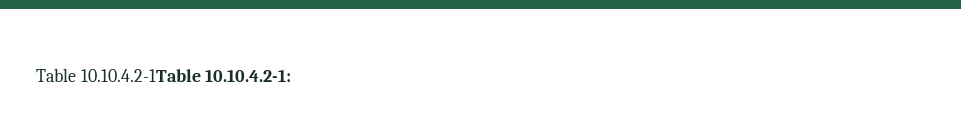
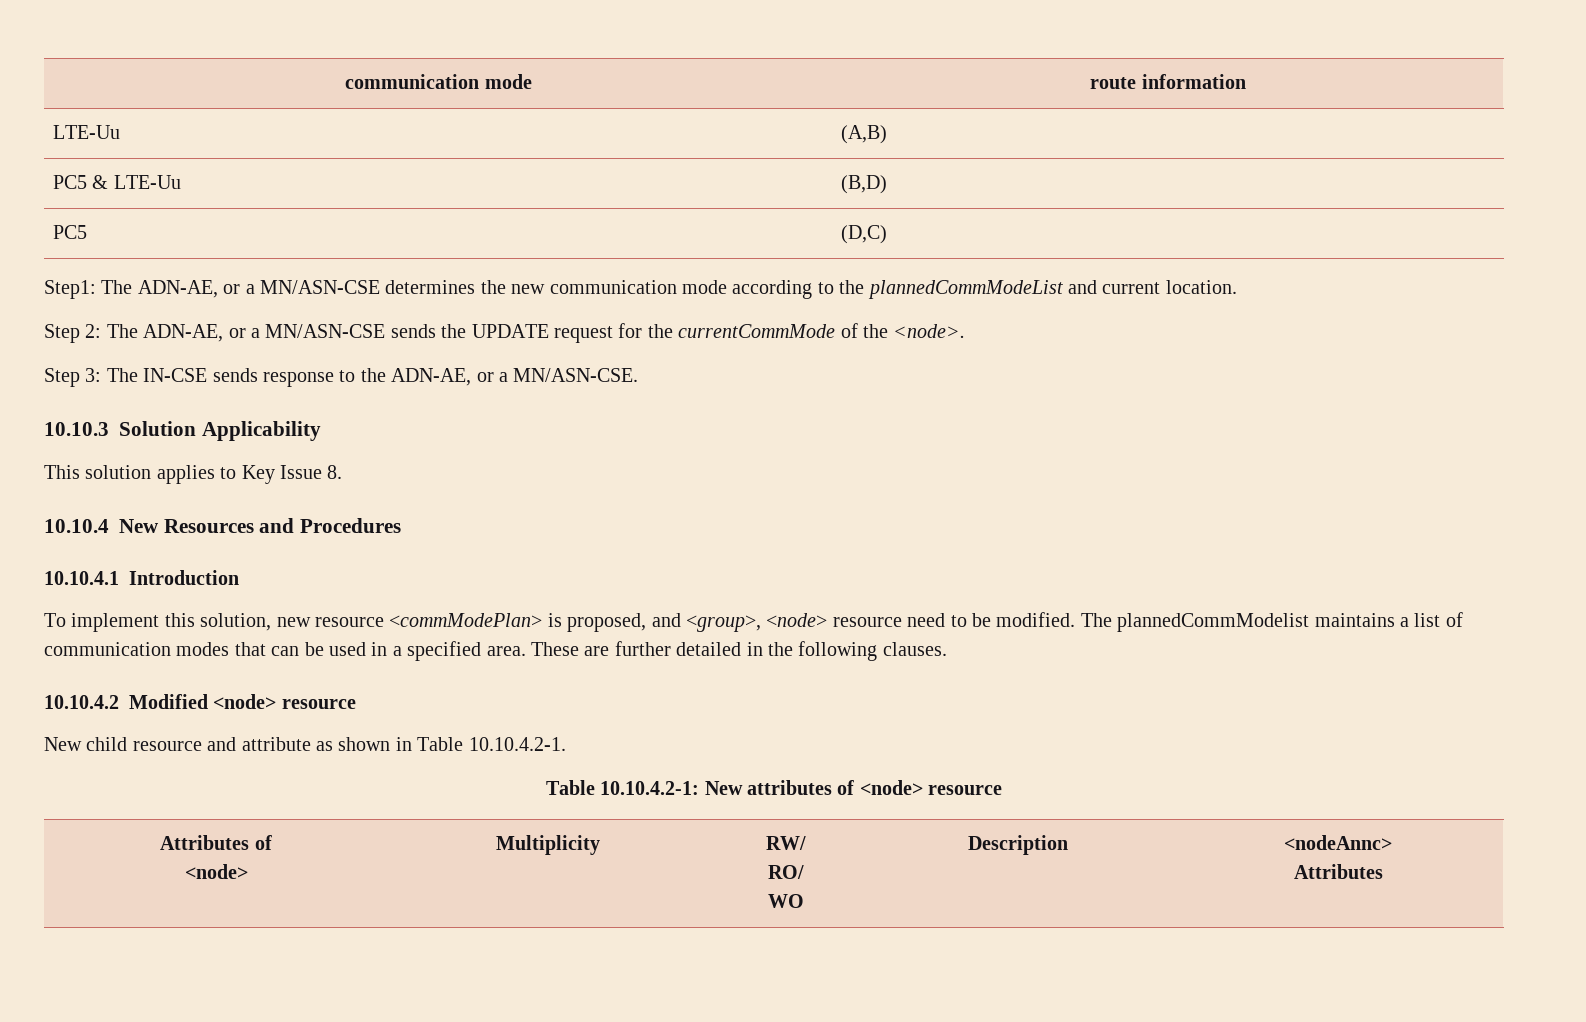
[36,68,292,82] Table 10.10.4.2-1Table 10.10.4.2-1: -> [345,74,532,89] [1090,74,1246,89] [53,125,121,139] [841,125,888,144] [53,175,181,189] [841,175,888,194] [53,225,88,239] [841,225,888,244] [44,280,1237,299] [44,323,966,343] [44,368,639,387] [44,421,321,441] [44,465,343,484] [44,518,402,533] [44,570,239,585] [44,612,1463,632] [44,641,947,661] [44,694,356,709] [44,737,566,751] [545,780,1003,795] [160,835,272,850] [184,864,248,879] [496,835,600,855] [765,836,806,850] [767,865,804,879] [767,894,804,908] [967,835,1068,855] [1284,835,1392,850] [1293,864,1383,879] communication mode | route information // LTE-Uu | (A,B) // PC5 & LTE-Uu | (B,D) // PC5 | (D,C) // Step1: The ADN-AE, or a MN/ASN-CSE determines the new communication mode according to the plannedCommModeList and current location. // Step 2: The ADN-AE, or a MN/ASN-CSE sends the UPDATE request for the currentCommMode of the <node>. // Step 3: The IN-CSE sends response to the ADN-AE, or a MN/ASN-CSE. // 10.10.3 Solution Applicability // This solution applies to Key Issue 8. // 10.10.4 New Resources and Procedures // 10.10.4.1 Introduction // To implement this solution, new resource <commModePlan> is proposed, and <group>, <node> resource need to be modified. The plannedCommModelist maintains a list of communication modes that can be used in a specified area. These are further detailed in the following clauses. // 10.10.4.2 Modified <node> resource // New child resource and attribute as shown in Table 10.10.4.2-1. // Table 10.10.4.2-1: New attributes of <node> resource // Attributes of // <node> | Multiplicity | RW/ // RO/ // WO | Description | <nodeAnnc> // Attributes

